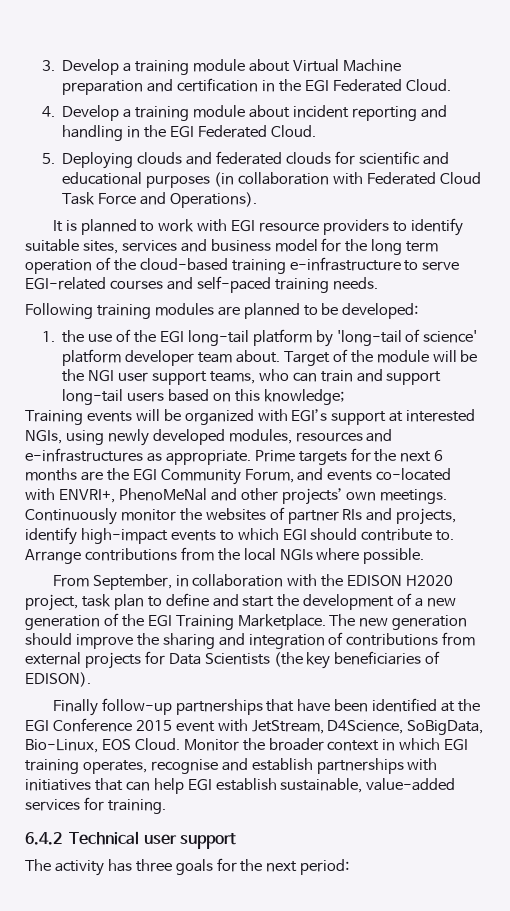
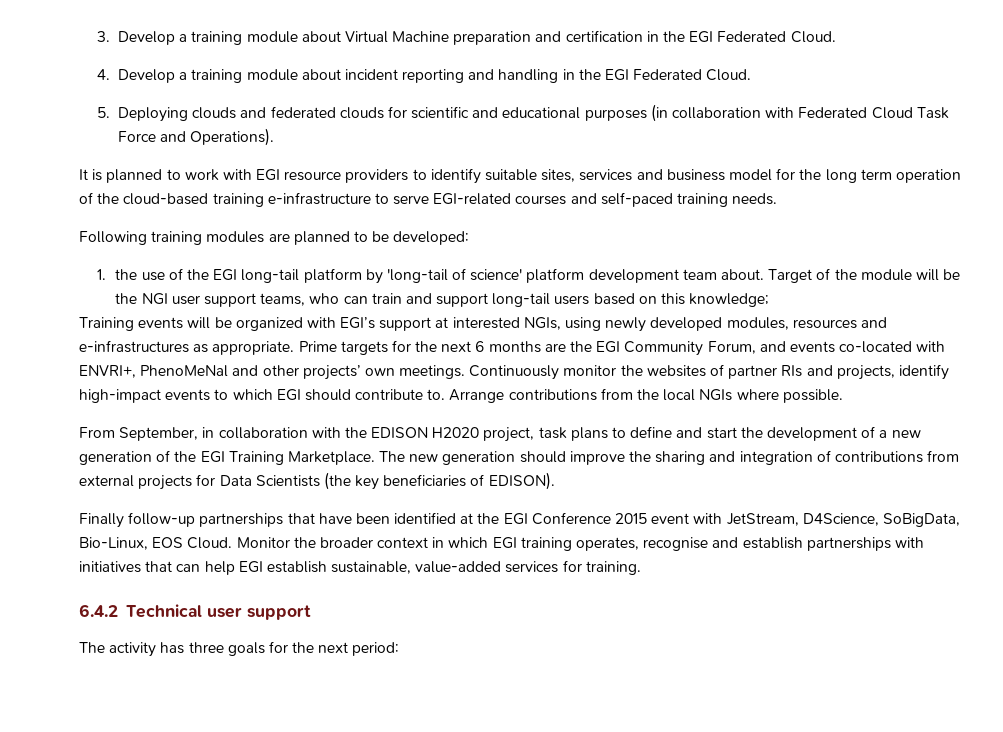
[125,350,195,366] developer -> [588,269,679,283] development
[113,594,144,610] plan -> [570,427,608,441] plans

